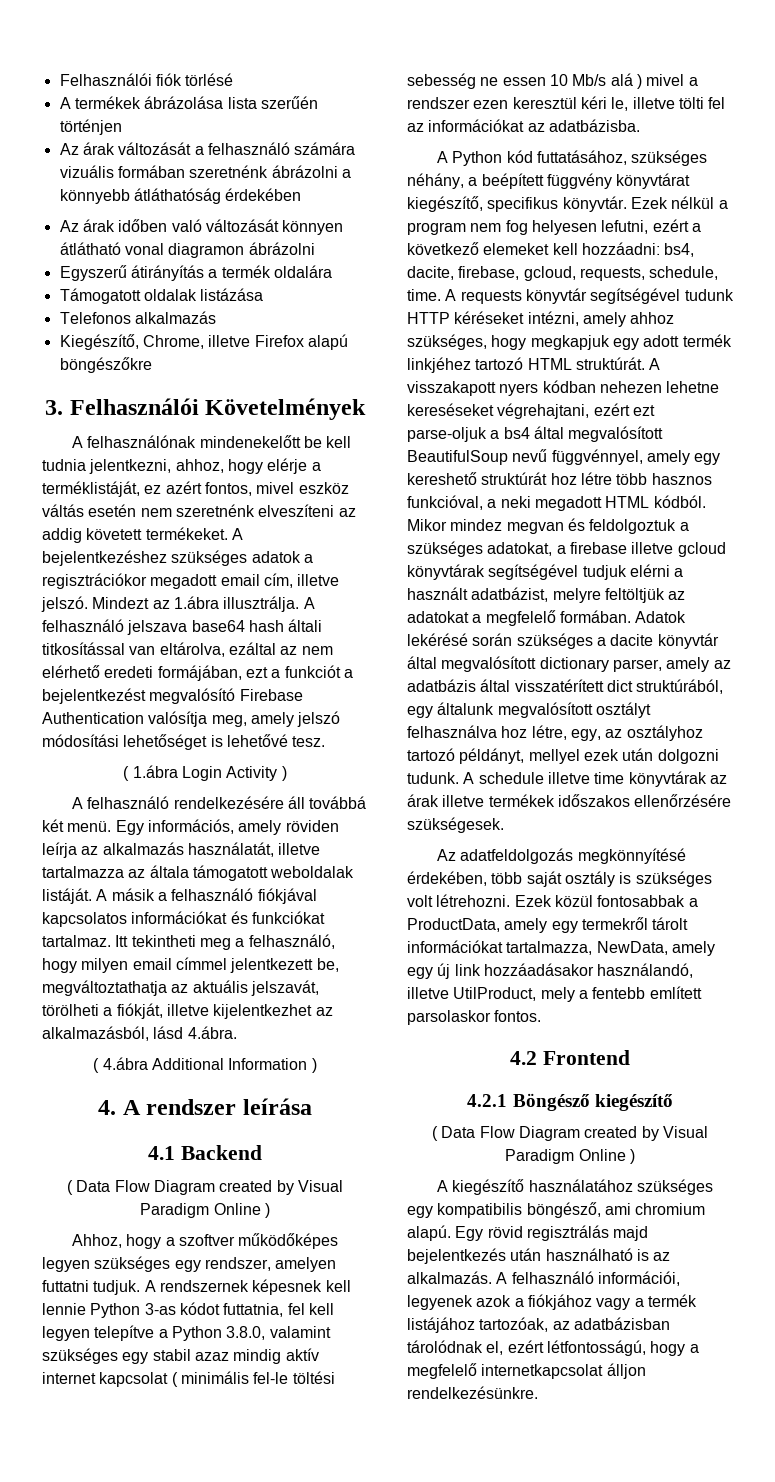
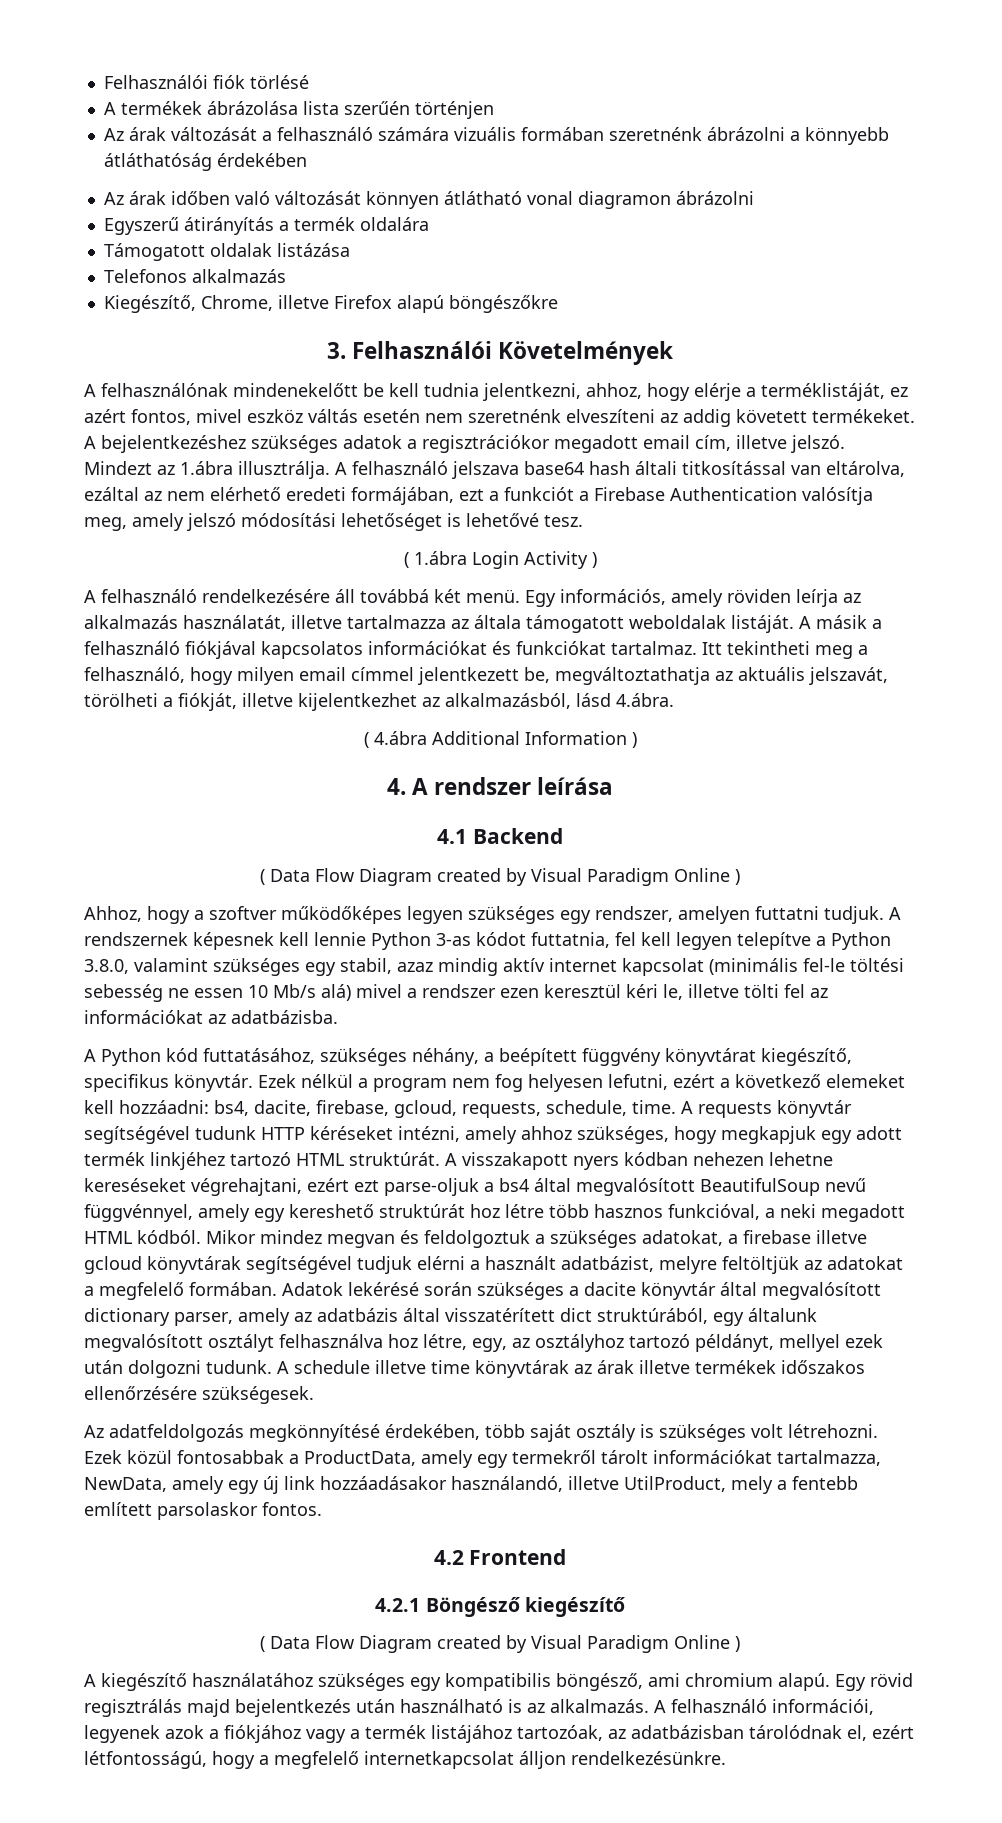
[42,688,236,704] bejelentkezést megvalósító -> (589, 496) none
[152,1349,191,1361] stabil -> [340,958,392,974] stabil,
[171,1371,249,1387] ( minimális -> [709,958,798,975] (minimális
[610,73,642,89] alá ) -> [321,984,351,1001] alá)

